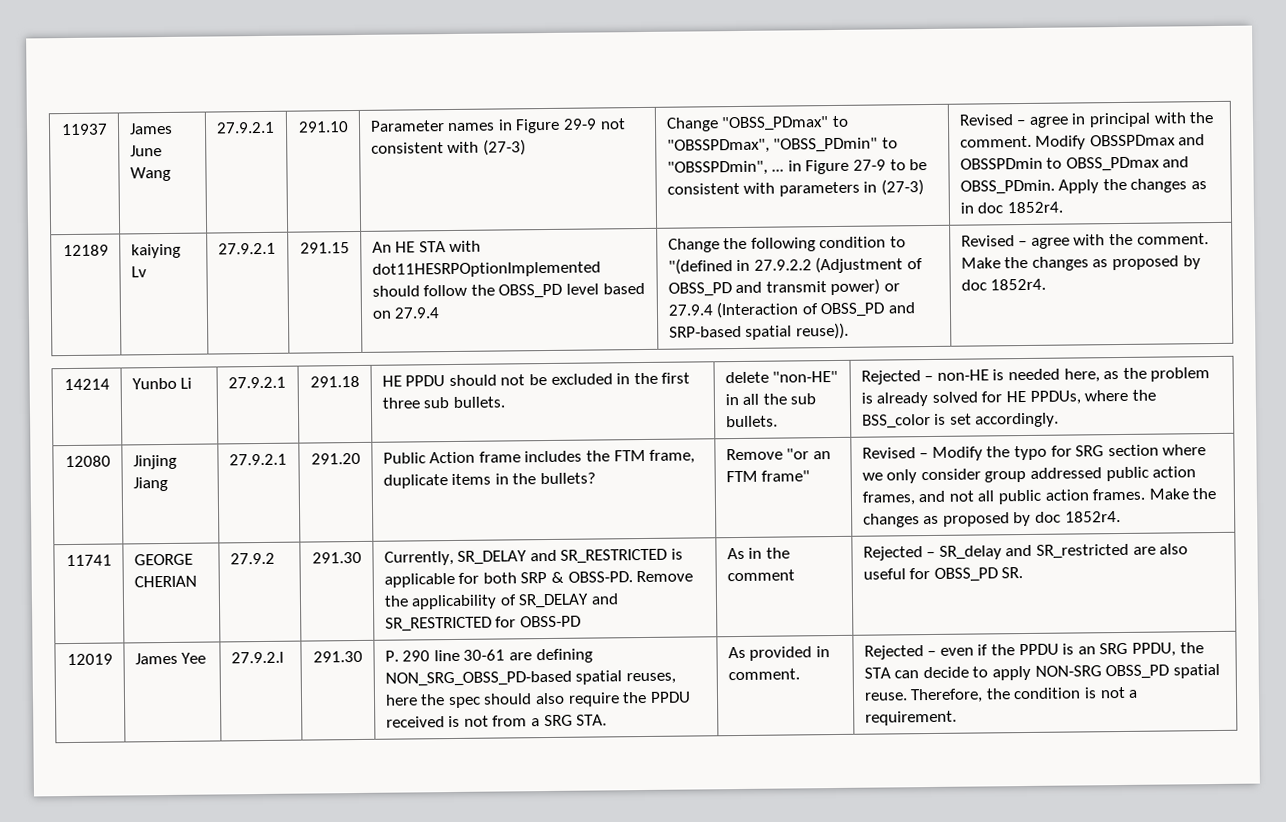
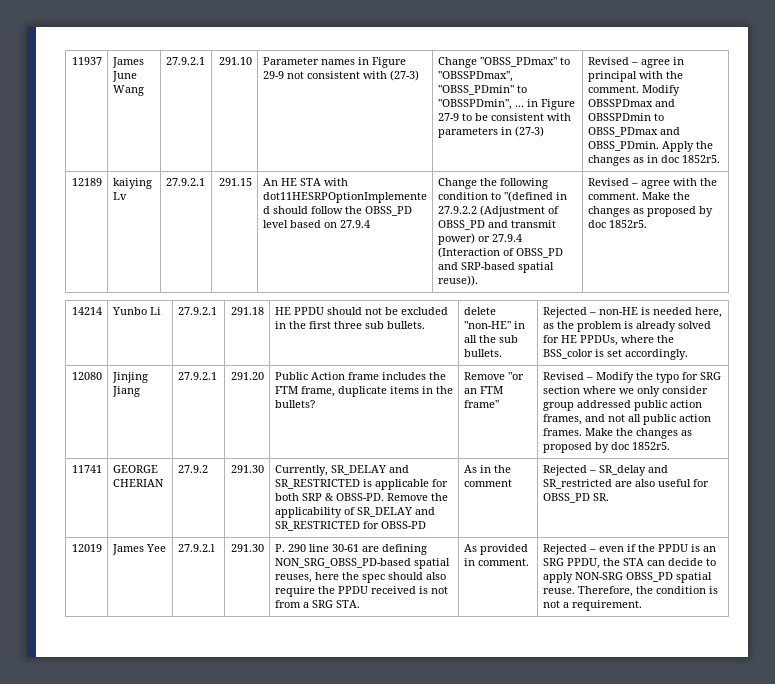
[1006,201,1063,214] 1852r4. -> [681,155,720,163] 1852r5.
[990,278,1047,291] 1852r4. -> [608,220,647,228] 1852r5.
[1064,511,1121,523] 1852r4. -> [631,442,670,450] 1852r5.

